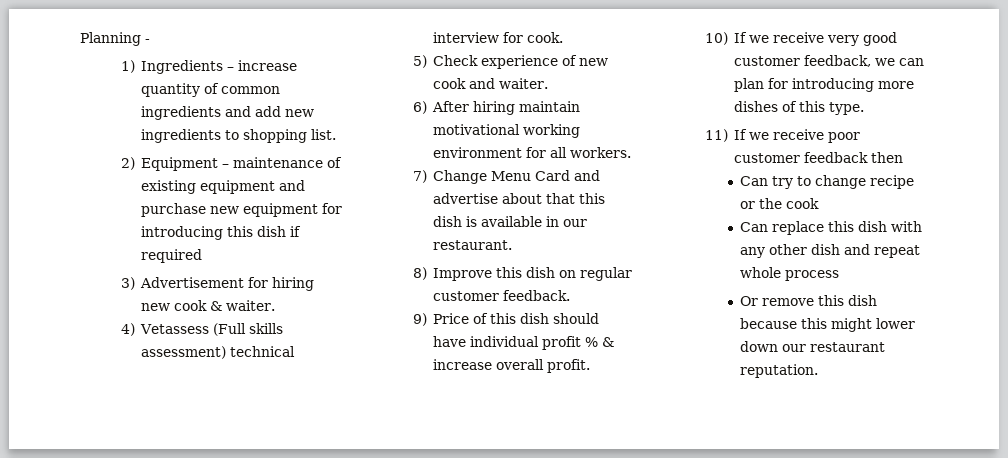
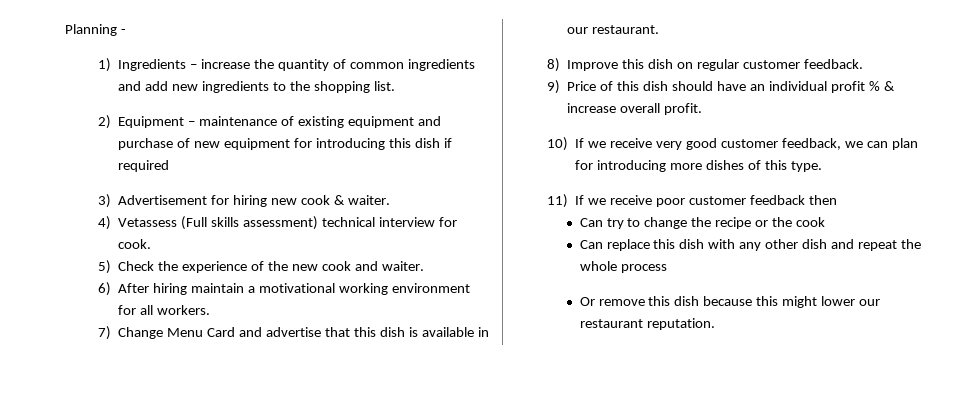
(298, 65) none -> [254,59,275,69] the
(240, 135) none -> [289,81,310,91] the
(207, 210) none -> [177,138,191,148] of
(479, 60) none -> [158,261,179,271] the
(578, 60) none -> [268,261,289,271] the
(581, 106) none -> [248,286,256,293] a
[502,193,543,204] about -> (322, 332) none
(467, 341) none -> [749,84,765,91] an
(866, 182) none -> [691,217,712,227] the
(920, 251) none -> [900,239,921,249] the
[739,341,778,352] down -> (855, 301) none

